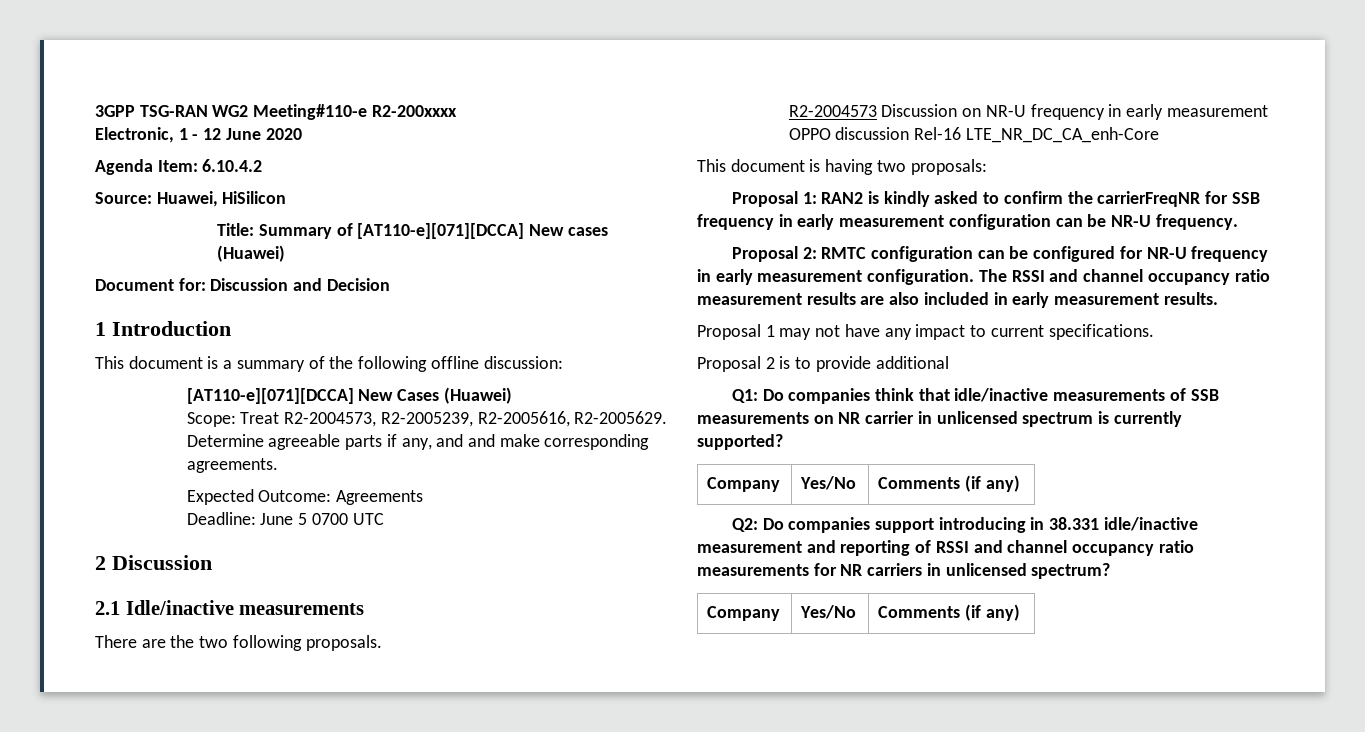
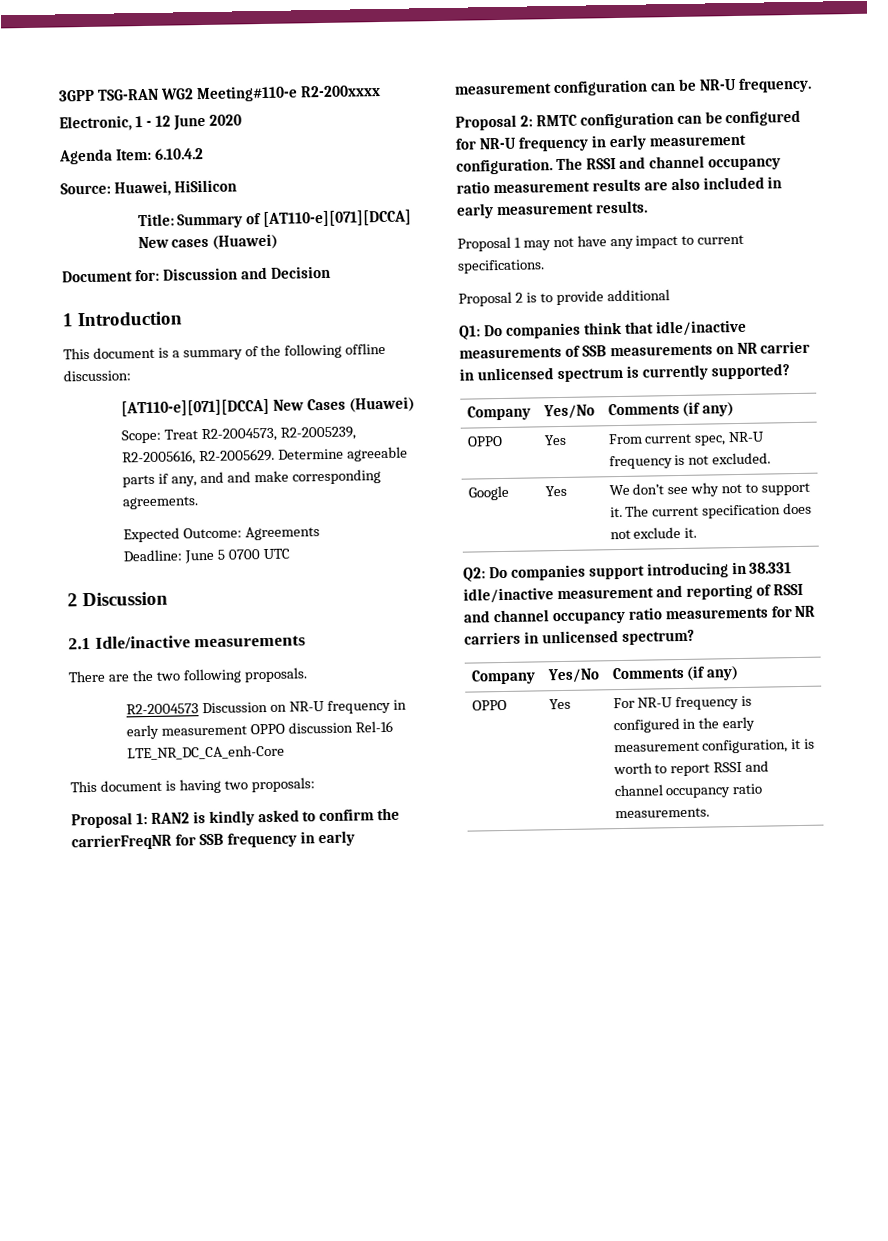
(1020, 483) none -> [466,435,503,447] [543,434,567,446] [607,431,766,446] [608,452,772,470] [467,485,509,501] [544,485,567,497] [608,482,811,497] [609,502,813,519] [609,526,698,540] // OPPO | Yes | From current spec, NR-U frequency is not excluded. // Google | Yes | We don’t see why not to support it. The current specification does not exclude it.
(1020, 612) none -> [471,699,507,711] [548,698,571,710] [612,695,753,711] [612,716,756,734] [613,738,816,754] [612,760,770,777] [613,783,763,799] [614,807,710,819] // OPPO | Yes | For NR-U frequency is configured in the early measurement configuration, it is worth to report RSSI and channel occupancy ratio measurements.

